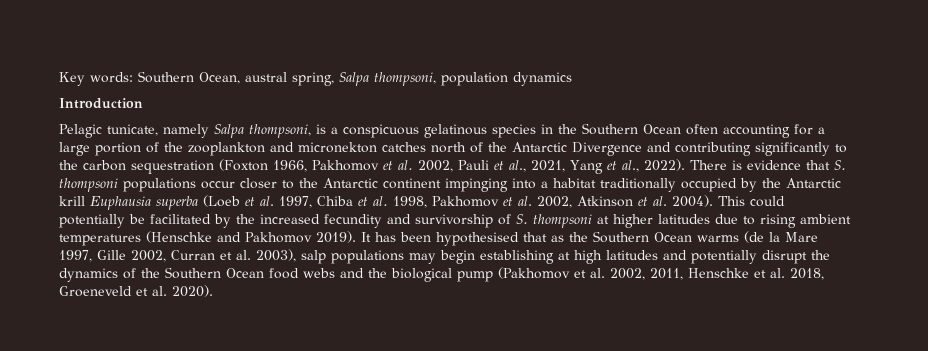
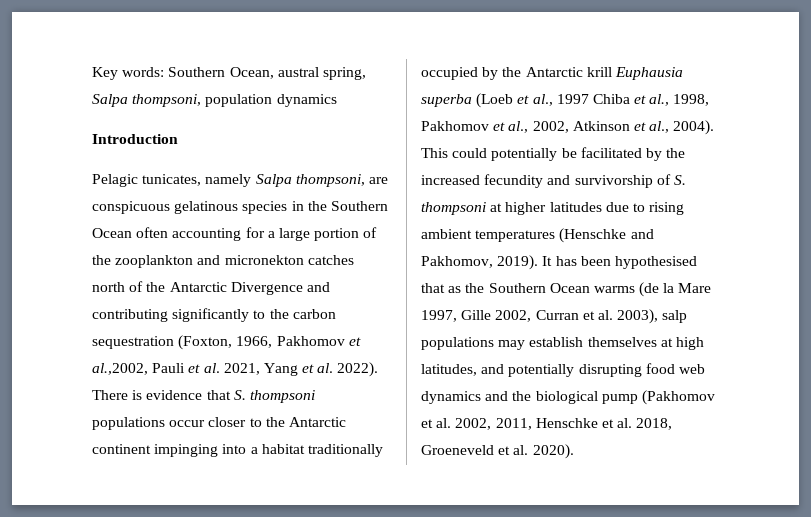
[107,124,158,136] tunicate, -> [142,174,202,186] tunicates,
[316,124,338,134] is a -> [368,177,388,184] are
[219,159,268,171] (Foxton -> [178,335,233,350] (Foxton,
[398,160,453,172] al. 2002, -> [92,363,148,375] al.,2002,
[509,160,526,172] al., -> [203,363,220,373] al.
[621,160,639,172] al., -> [317,363,334,373] al.
[260,196,312,208] al. 1997, -> [532,94,589,106] al., 1997
[373,196,388,206] al. -> [649,94,670,106] al.,
[518,196,532,206] al. -> [508,121,529,133] al.,
[653,196,667,206] al. -> [649,121,670,133] al.,
[245,232,312,243] Pakhomov -> [421,256,493,268] Pakhomov,
[440,250,554,264] begin establishing -> [529,337,657,347] establish themselves
[606,250,658,260] latitudes -> [421,364,477,376] latitudes,
[762,250,830,264] [59,267,335,282] disrupt the dynamics of the Southern Ocean food webs -> [578,363,705,377] [421,391,481,404] disrupting food web dynamics

